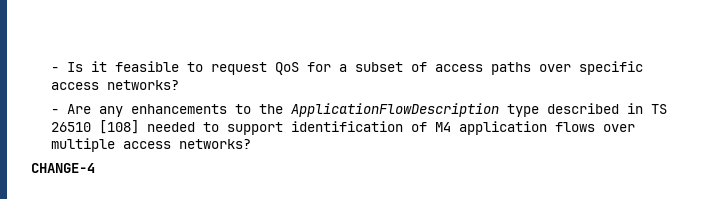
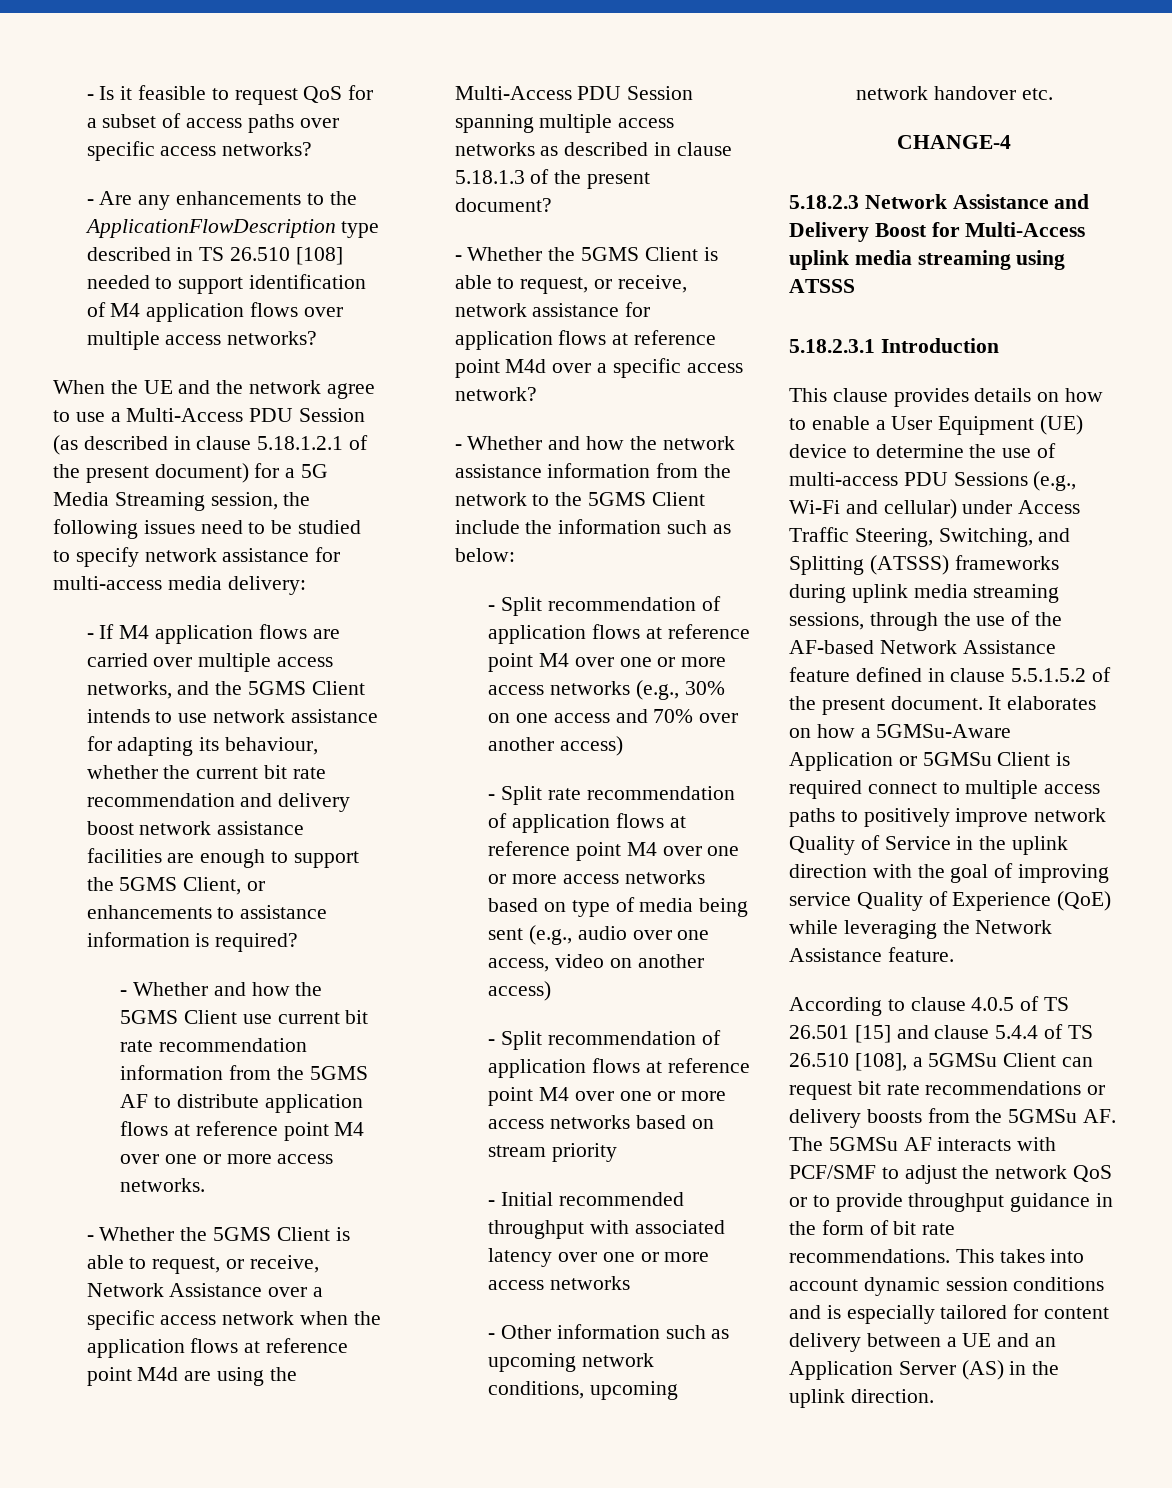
[51,122,92,132] 26510 -> [230,247,291,261] 26.510
[31,163,95,173] CHANGE-4 -> [53,380,375,399] [53,408,366,422] [53,435,369,455] [53,463,329,483] [53,492,311,511] [53,519,362,539] [53,547,341,567] [53,576,306,595] [86,624,340,644] [86,653,334,672] [86,681,365,699] [86,709,378,723] [86,736,319,756] [86,765,326,779] [86,793,351,812] [86,821,305,835] [86,848,359,868] [86,877,266,895] [86,905,328,919] [86,932,299,952] [120,982,323,996] [120,1010,369,1024] [120,1038,307,1052] [120,1065,368,1080] [120,1094,363,1113] [120,1121,365,1141] [120,1154,334,1164] [120,1178,206,1192] [86,1227,350,1241] [86,1255,319,1274] [86,1283,324,1297] [86,1310,381,1330] [86,1338,349,1358] [86,1367,297,1386] [454,86,694,100] [454,114,675,133] [454,142,732,156] [454,169,651,189] [454,198,552,212] [454,247,718,261] [454,275,687,294] [454,302,651,317] [454,330,717,350] [454,358,743,378] [454,387,537,401] [454,436,735,450] [454,463,732,478] [454,492,705,506] [454,519,731,534] [454,548,515,562] [488,596,721,616] [488,624,750,644] [488,653,727,672] [488,680,725,700] [488,709,739,723] [488,736,623,756] [488,786,735,805] [488,813,686,833] [488,841,740,861] [488,870,705,884] [488,897,749,917] [488,925,710,945] [488,954,704,972] [488,981,552,1001] [488,1030,721,1050] [488,1058,750,1078] [488,1087,727,1106] [488,1115,714,1129] [488,1143,617,1162] [488,1192,684,1206] [488,1220,725,1239] [488,1248,710,1267] [488,1276,630,1290] [488,1324,730,1339] [488,1353,654,1372] [488,1381,678,1400] [856,86,1053,100] [897,135,1011,149] [789,194,1090,209] [789,222,1086,242] [789,250,1066,270] [789,279,855,293] [789,338,999,353] [789,388,1104,407] [789,415,1084,435] [789,443,1057,458] [789,471,1077,491] [789,499,1081,519] [789,527,1071,547] [789,555,1059,575] [789,584,1060,603] [789,611,1063,631] [789,640,1056,654] [789,667,1112,682] [789,696,1097,715] [789,724,1012,738] [789,752,1071,771] [789,780,1101,799] [789,808,1107,827] [789,835,1069,855] [789,863,1110,883] [789,891,1112,911] [789,920,1053,939] [789,947,954,962] [789,996,1070,1016] [789,1024,1093,1043] [789,1053,1094,1071] [789,1081,1106,1100] [789,1108,1117,1128] [789,1137,1057,1151] [789,1165,1113,1184] [789,1193,1114,1212] [789,1220,956,1235] [789,1249,1085,1263] [789,1277,1105,1296] [789,1304,1110,1324] [789,1333,1057,1352] [789,1360,1060,1380] [789,1389,934,1408] When the UE and the network agree to use a Multi-Access PDU Session (as described in clause 5.18.1.2.1 of the present document) for a 5G Media Streaming session, the following issues need to be studied to specify network assistance for multi-access media delivery: // - If M4 application flows are carried over multiple access networks, and the 5GMS Client intends to use network assistance for adapting its behaviour, whether the current bit rate recommendation and delivery boost network assistance facilities are enough to support the 5GMS Client, or enhancements to assistance information is required? // - Whether and how the 5GMS Client use current bit rate recommendation information from the 5GMS AF to distribute application flows at reference point M4 over one or more access networks. // - Whether the 5GMS Client is able to request, or receive, Network Assistance over a specific access network when the application flows at reference point M4d are using the Multi-Access PDU Session spanning multiple access networks as described in clause 5.18.1.3 of the present document? // - Whether the 5GMS Client is able to request, or receive, network assistance for application flows at reference point M4d over a specific access network? // - Whether and how the network assistance information from the network to the 5GMS Client include the information such as below: // - Split recommendation of application flows at reference point M4 over one or more access networks (e.g., 30% on one access and 70% over another access) // - Split rate recommendation of application flows at reference point M4 over one or more access networks based on type of media being sent (e.g., audio over one access, video on another access) // - Split recommendation of application flows at reference point M4 over one or more access networks based on stream priority // - Initial recommended throughput with associated latency over one or more access networks // - Other information such as upcoming network conditions, upcoming network handover etc. // CHANGE-4 // 5.18.2.3 Network Assistance and Delivery Boost for Multi-Access uplink media streaming using ATSSS // 5.18.2.3.1 Introduction // This clause provides details on how to enable a User Equipment (UE) device to determine the use of multi-access PDU Sessions (e.g., Wi-Fi and cellular) under Access Traffic Steering, Switching, and Splitting (ATSSS) frameworks during uplink media streaming sessions, through the use of the AF-based Network Assistance feature defined in clause 5.5.1.5.2 of the present document. It elaborates on how a 5GMSu-Aware Application or 5GMSu Client is required connect to multiple access paths to positively improve network Quality of Service in the uplink direction with the goal of improving service Quality of Experience (QoE) while leveraging the Network Assistance feature. // According to clause 4.0.5 of TS 26.501 [15] and clause 5.4.4 of TS 26.510 [108], a 5GMSu Client can request bit rate recommendations or delivery boosts from the 5GMSu AF. The 5GMSu AF interacts with PCF/SMF to adjust the network QoS or to provide throughput guidance in the form of bit rate recommendations. This takes into account dynamic session conditions and is especially tailored for content delivery between a UE and an Application Server (AS) in the uplink direction.

